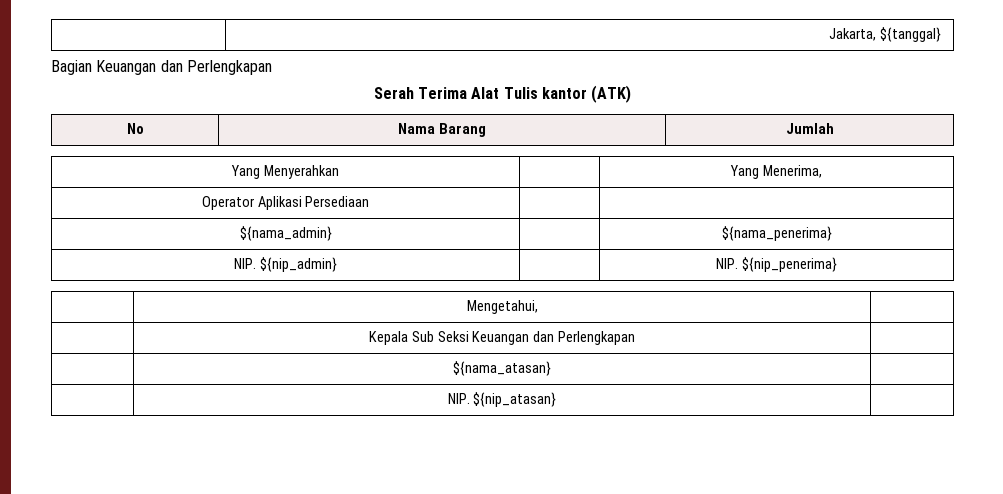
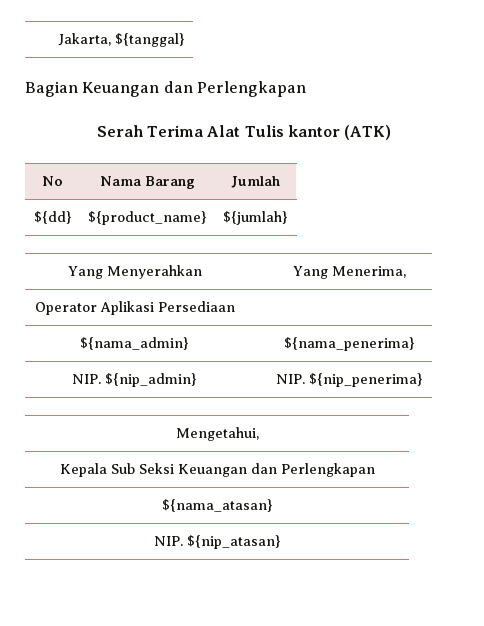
(834, 128) none -> [33,211,72,224] [87,211,207,225] [223,211,288,225] // ${dd} | ${product_name} | ${jumlah}

